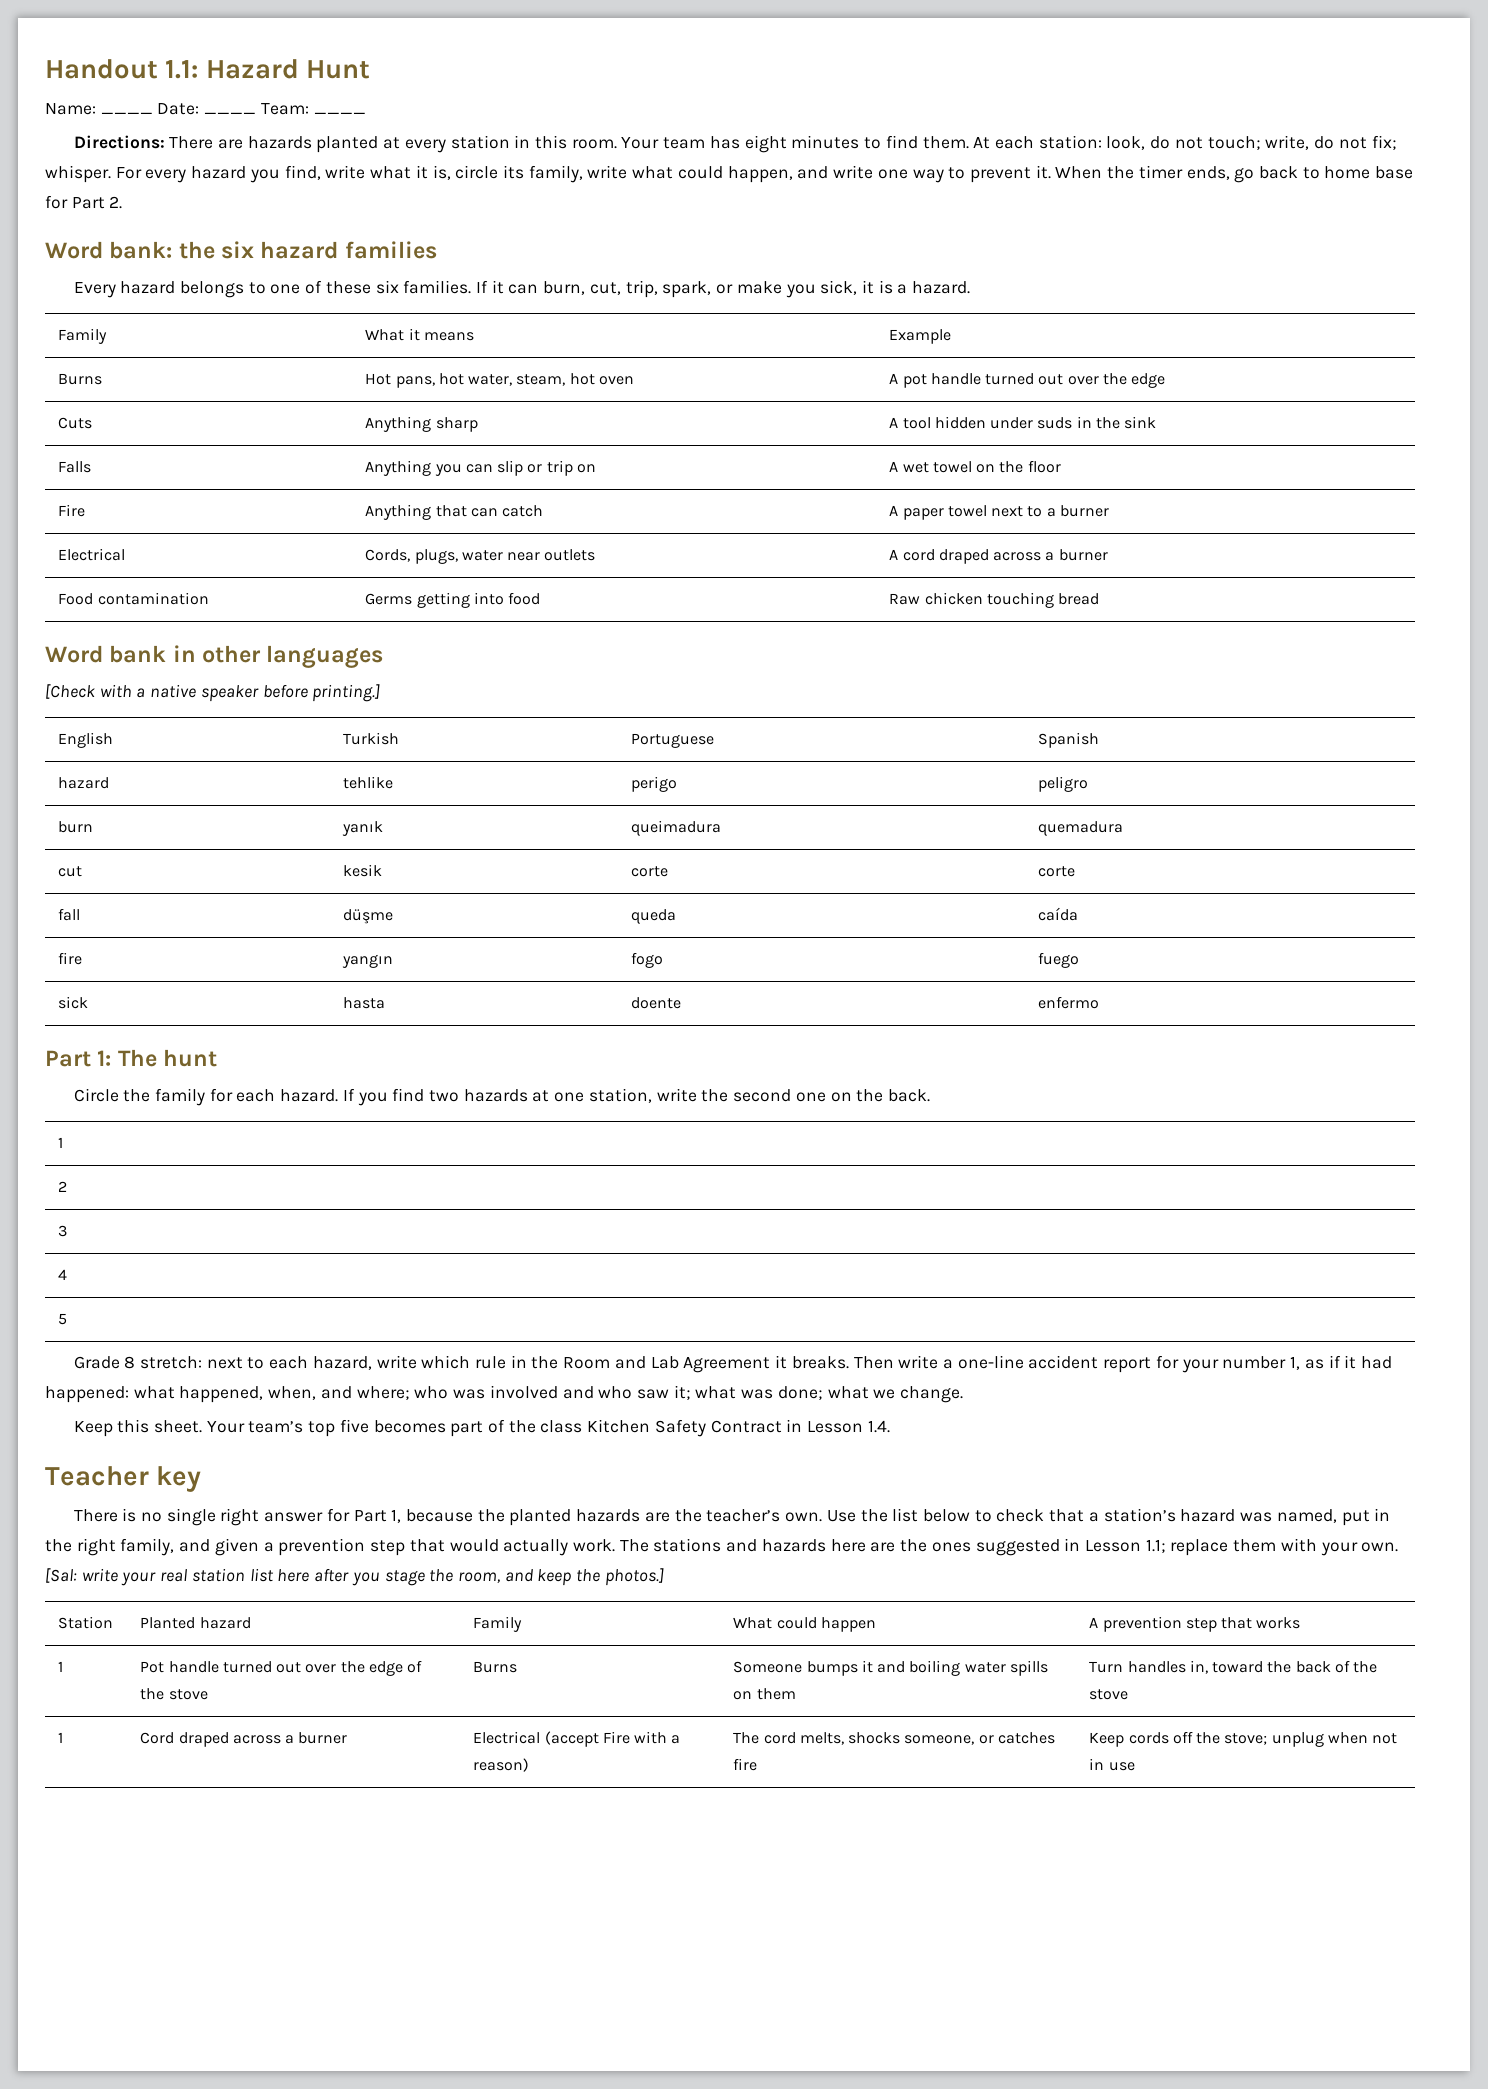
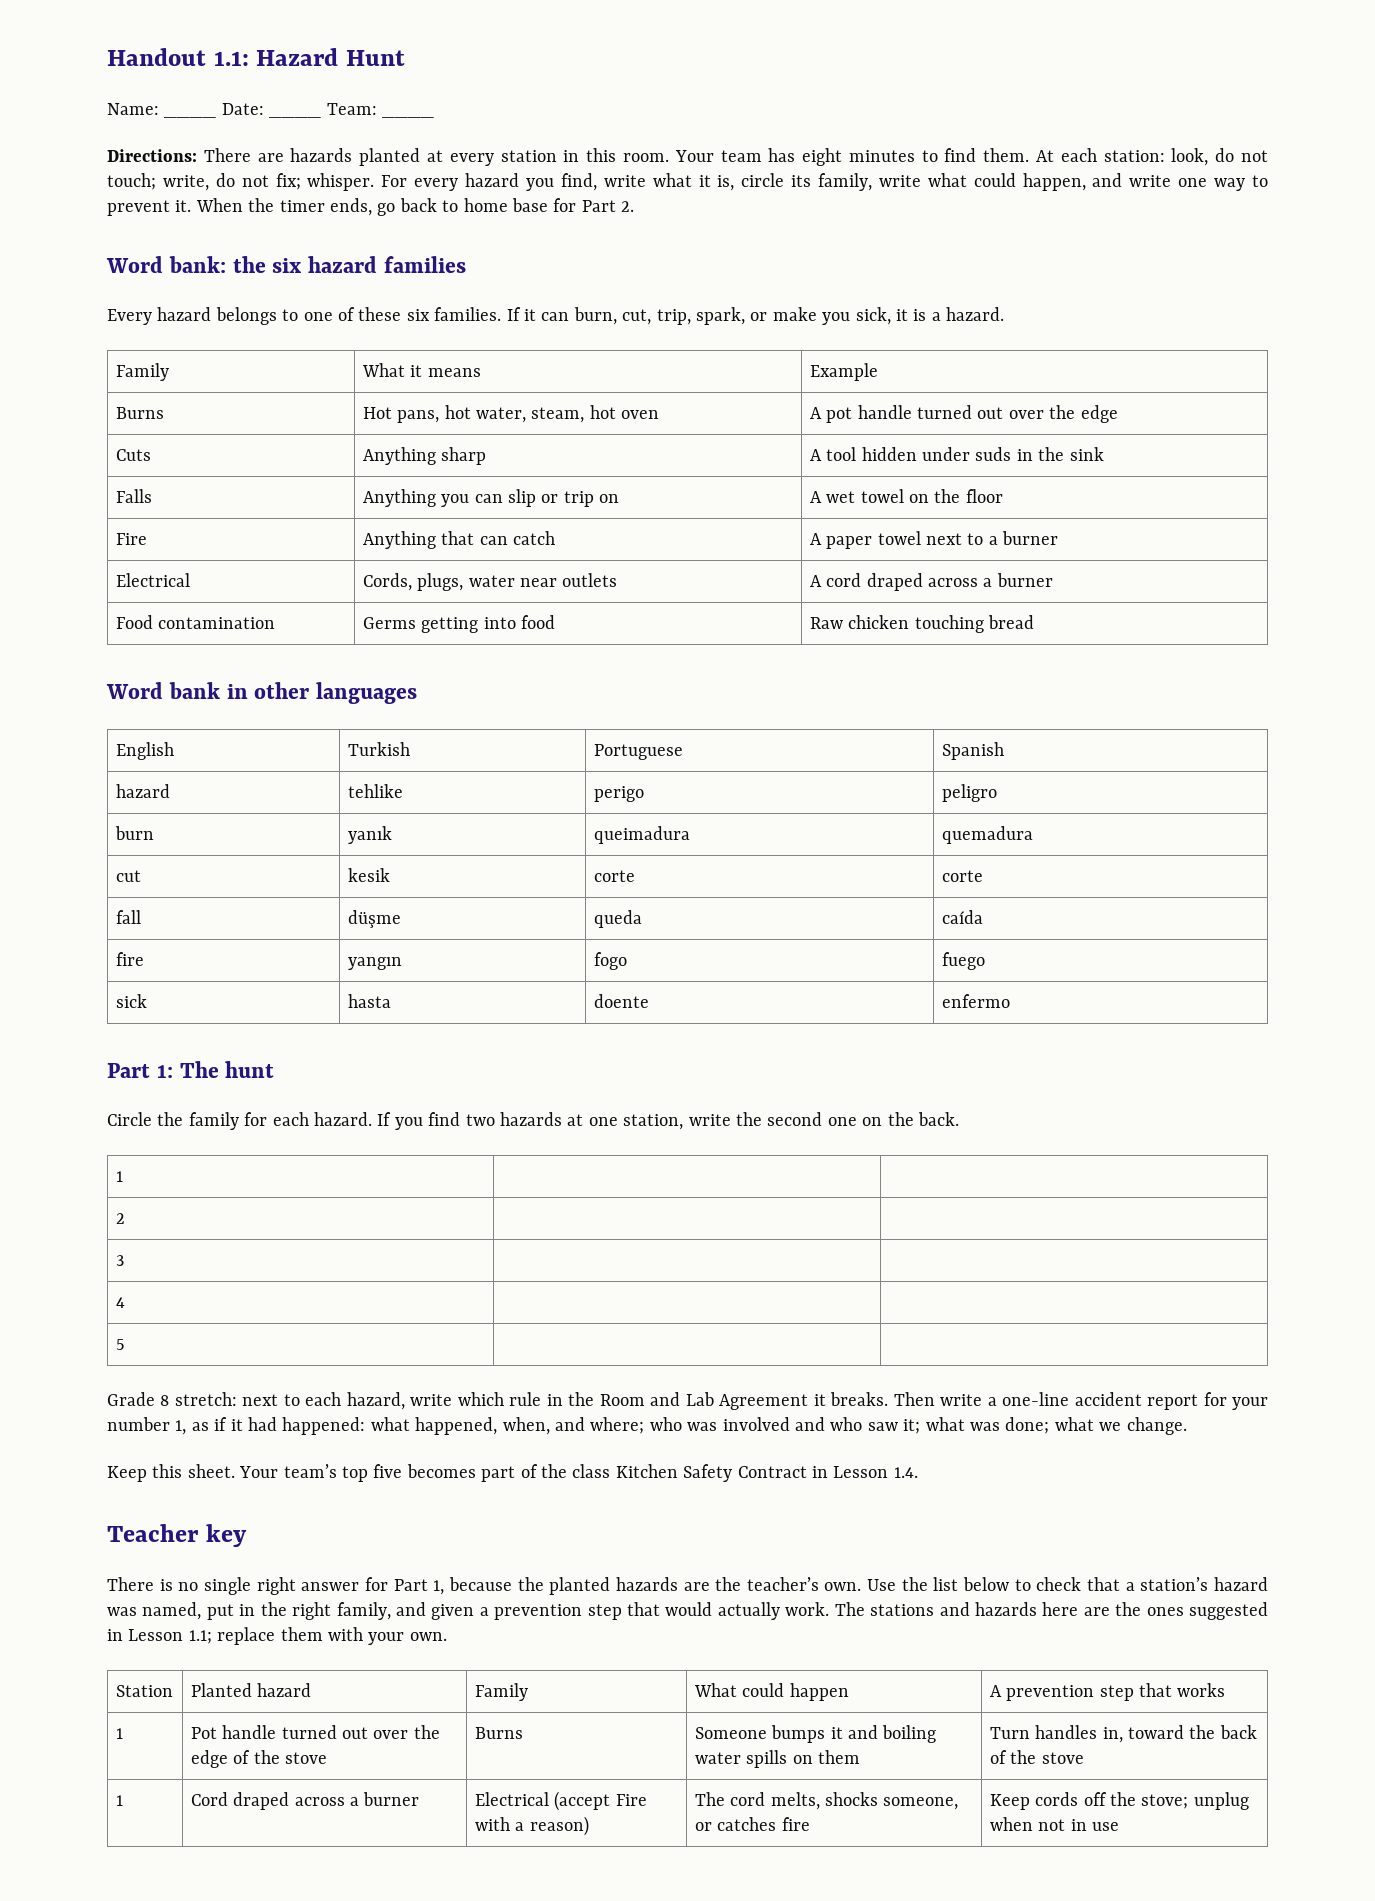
[45,684,381,702] // [Check with a native speaker before printing.] -> (417, 693) none
[45,1568,664,1586] [Sal: write your real station list here after you stage the room, and keep the photos.] -> (447, 1636) none

